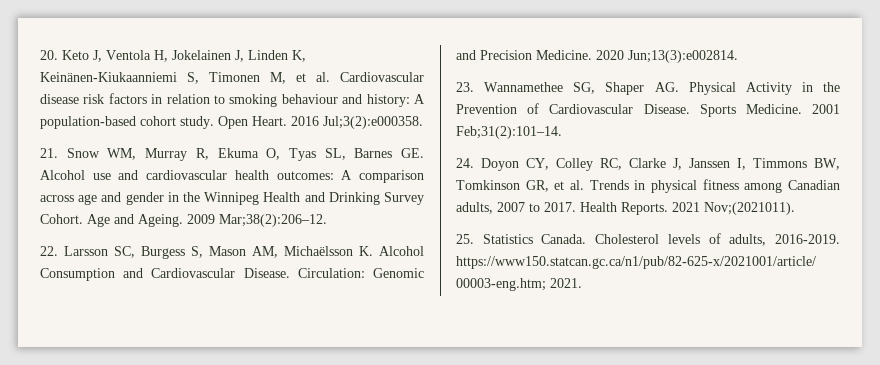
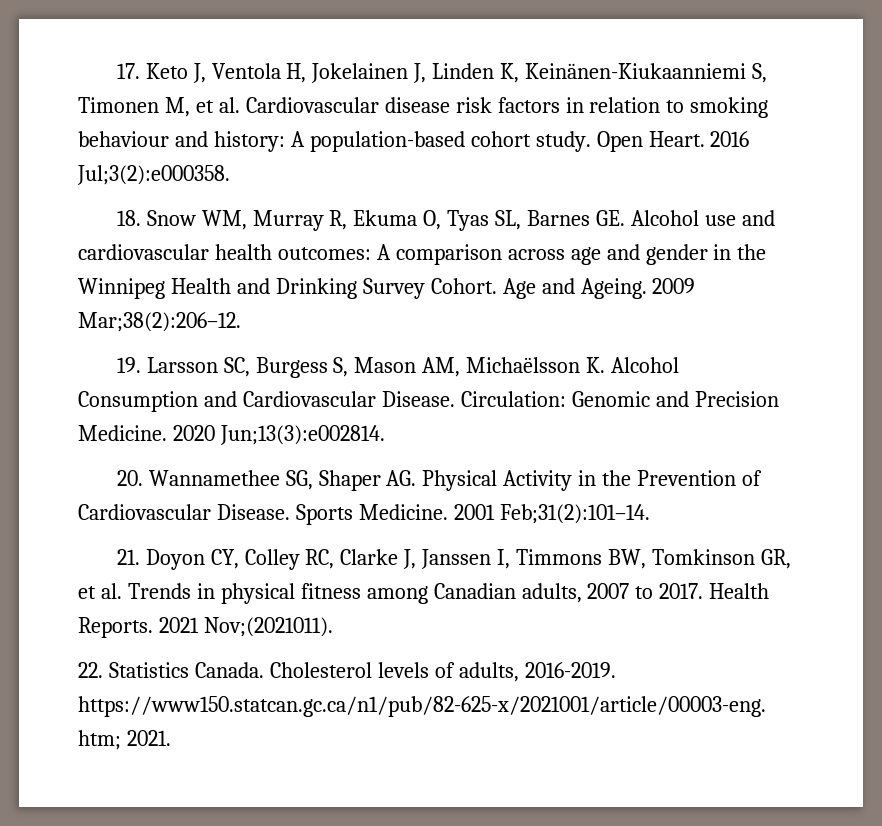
[40,50,58,60] 20. -> [116,63,140,79] 17.
[40,148,58,158] 21. -> [116,210,141,226] 18.
[40,246,58,256] 22. -> [116,357,141,373] 19.
[456,82,474,92] 23. -> [116,470,143,486] 20.
[456,158,474,168] 24. -> [116,549,140,565] 21.
[456,234,474,244] 25. -> [78,662,103,678] 22.

